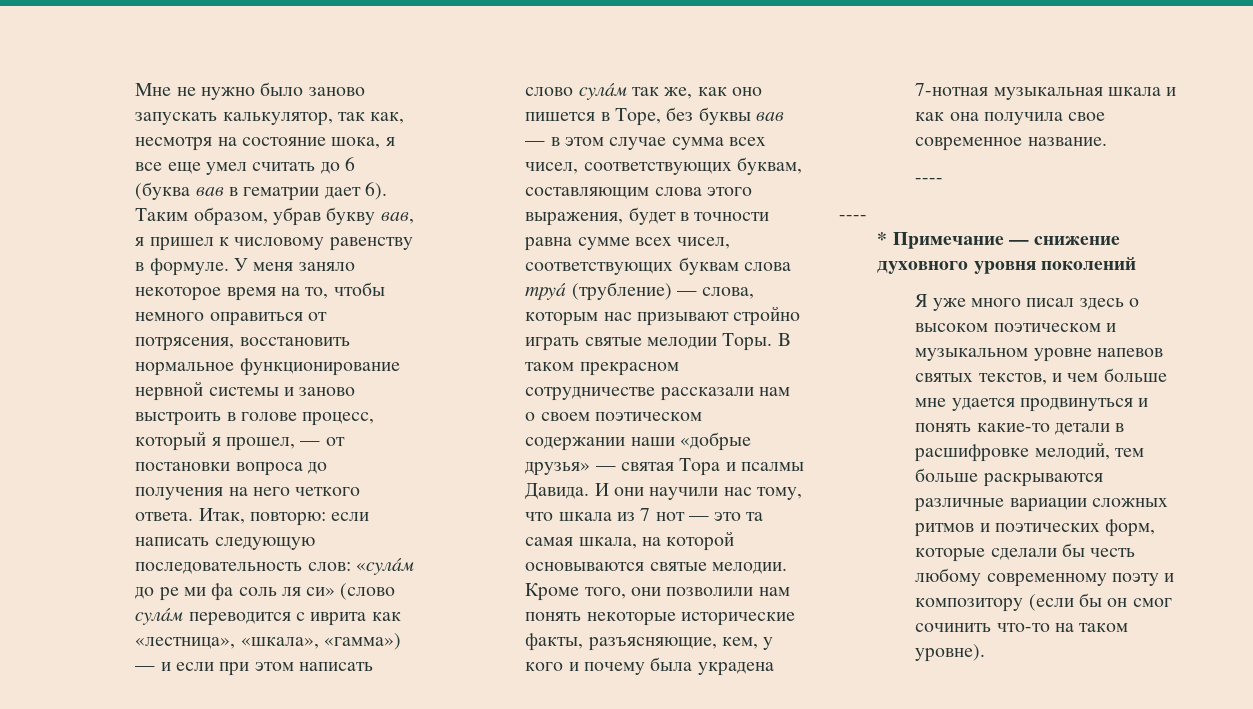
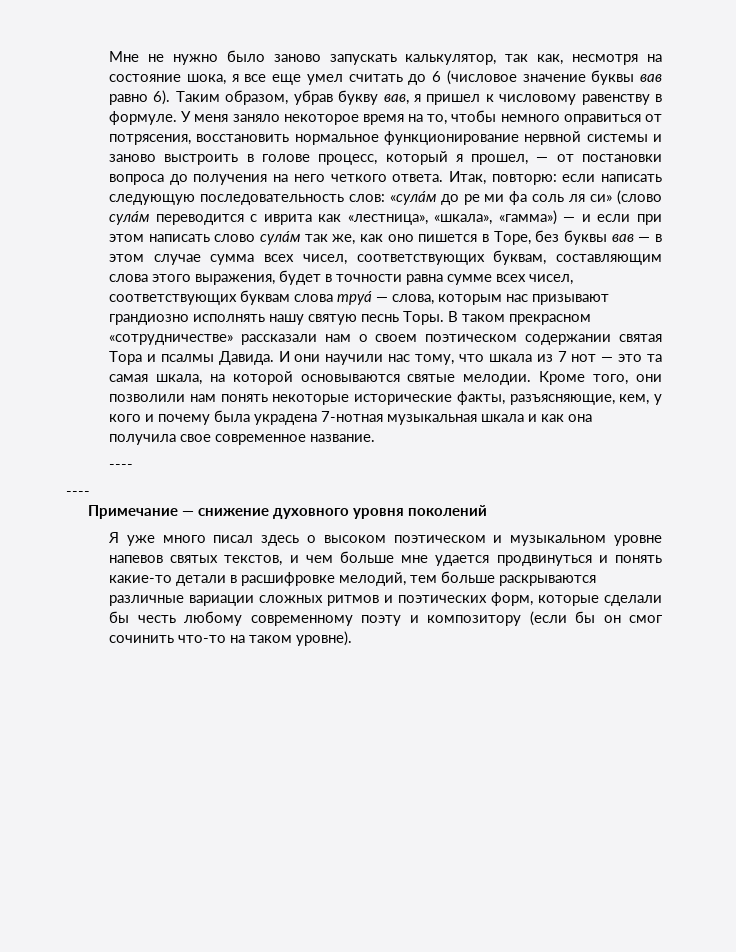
[135,182,361,201] (буква вав в гематрии дает -> [446,70,663,85] [109,94,149,105] (числовое значение буквы вав равно
[571,282,672,301] (трубление) -> (373, 298) none
[733,306,801,326] [525,337,717,351] стройно играть святые мелодии -> [109,314,400,325] грандиозно исполнять нашу святую песнь
[525,387,656,401] сотрудничестве -> [109,334,234,345] «сотрудничестве»
[630,432,751,451] [525,462,616,476] наши «добрые друзья» — -> (612, 339) none
[877,232,888,245] * -> (90, 493) none

